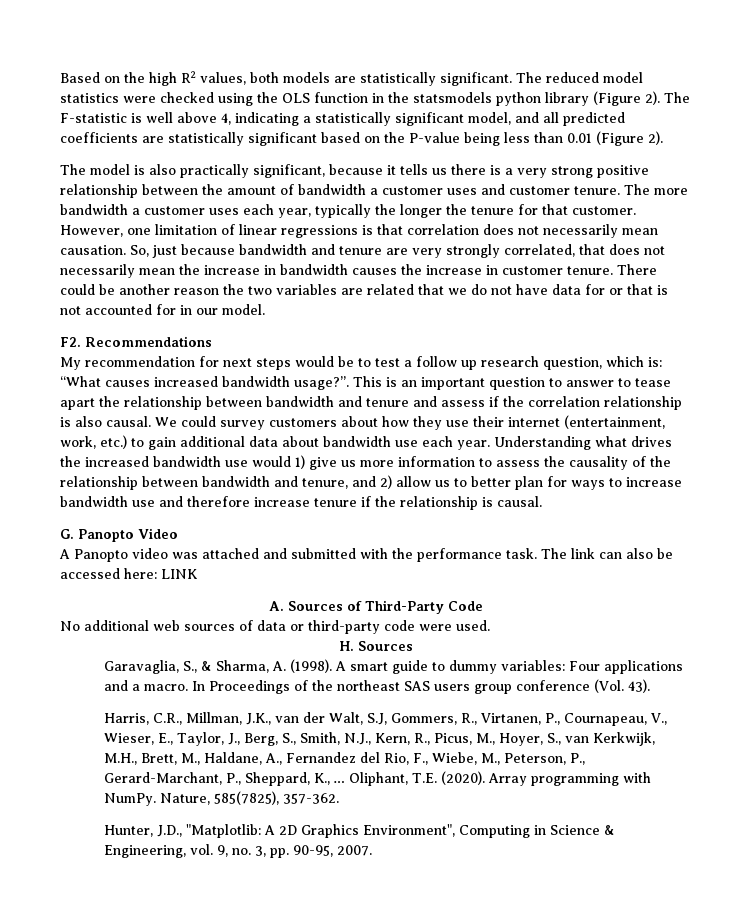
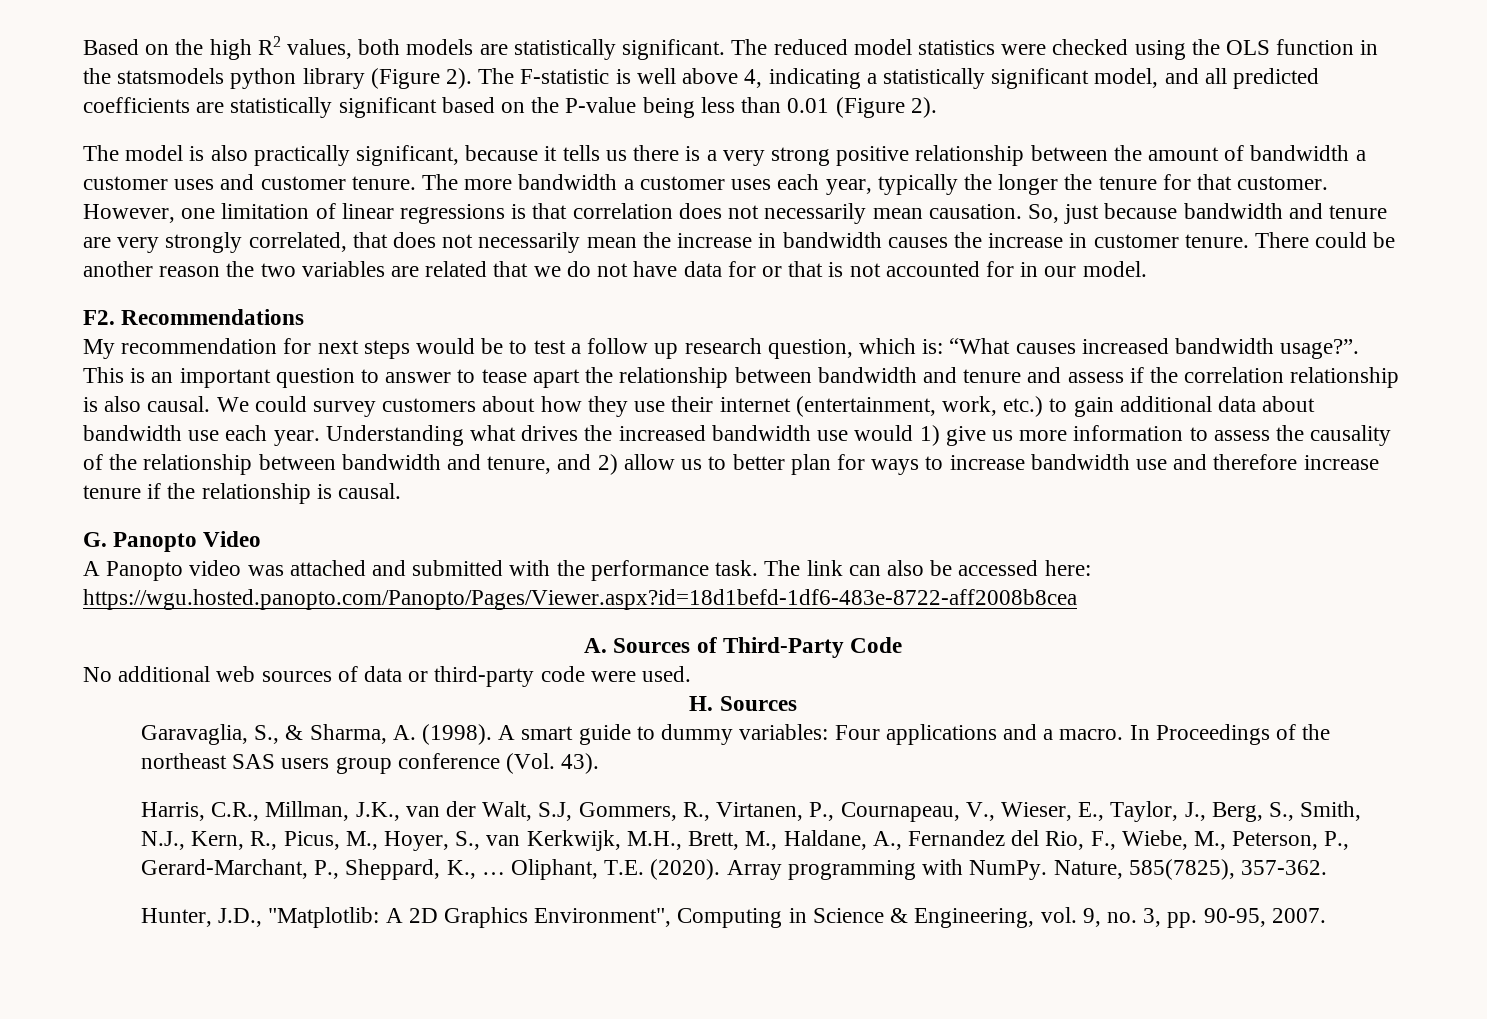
[161,569,198,579] LINK -> [83,589,1077,610] https://wgu.hosted.panopto.com/Panopto/Pages/Viewer.aspx?id=18d1befd-1df6-483e-8722-aff2008b8cea

